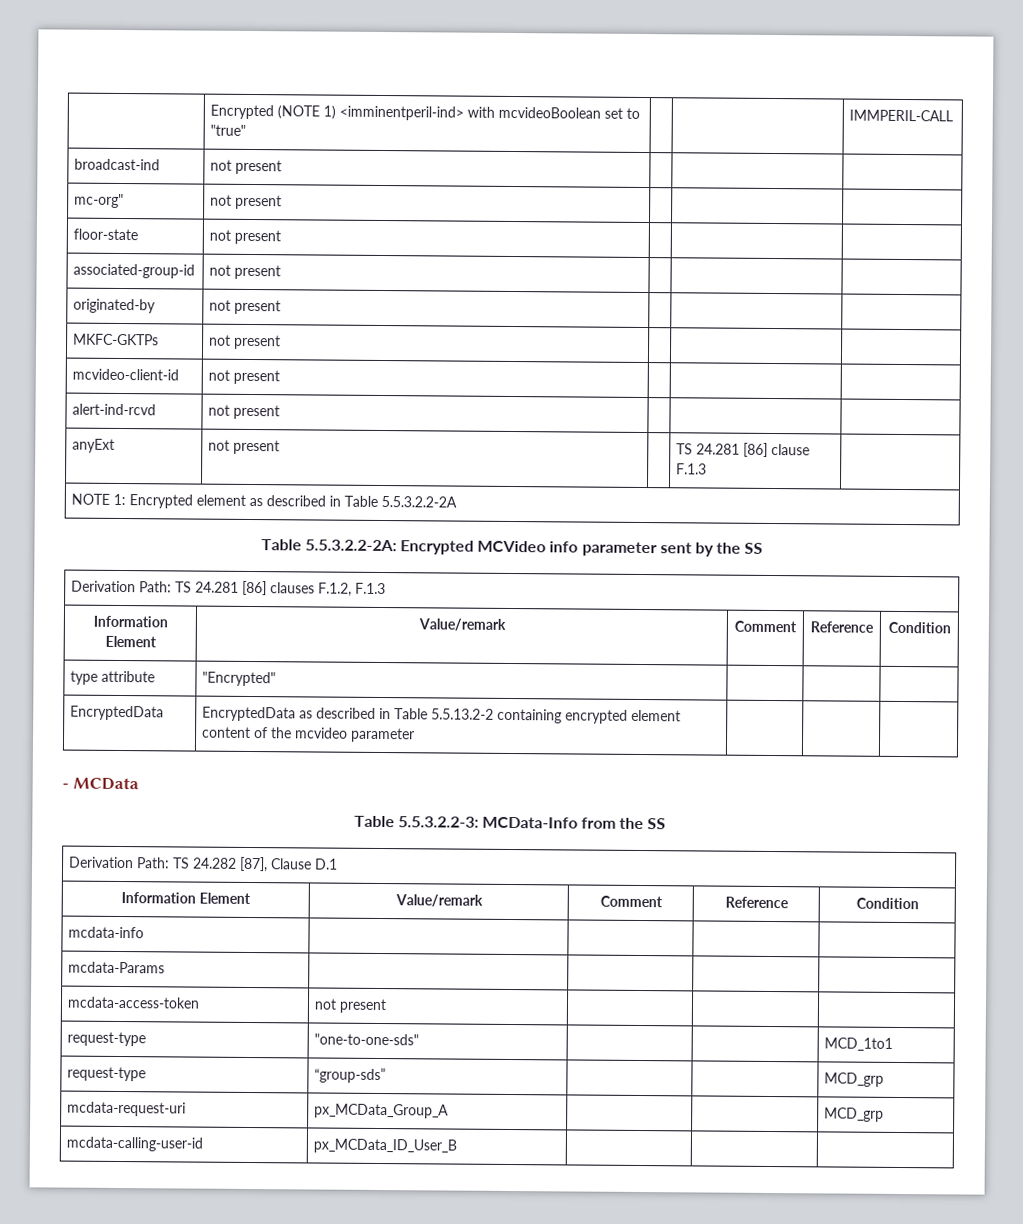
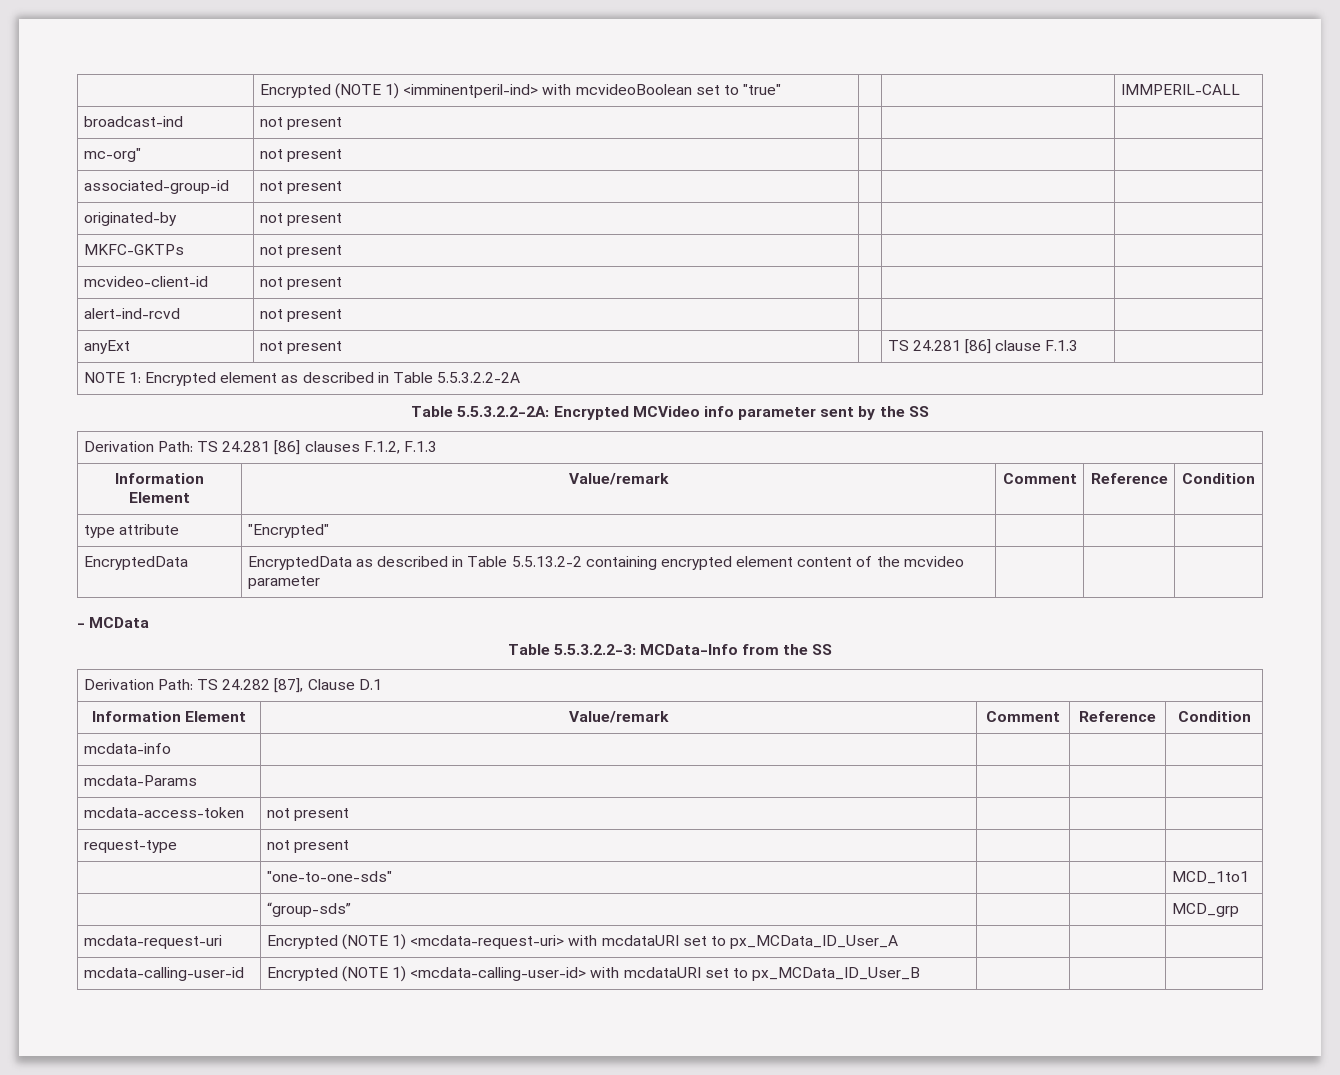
[73,228,139,241] [209,229,282,245] // floor-state | not present | | | -> (342, 155) none
(147, 1039) none -> [266,840,349,853] | not present | | | //
[67,1066,147,1082] request-type -> (1249, 877) none
[314,1103,450,1119] [824,1107,885,1122] [66,1136,204,1152] px_MCData_Group_A | | | MCD_grp // mcdata-calling-user-id | -> [266,934,899,950] [83,967,244,981] [266,966,748,982] Encrypted (NOTE 1) <mcdata-request-uri> with mcdataURI set to px_MCData_ID_User_A | | | // mcdata-calling-user-id | Encrypted (NOTE 1) <mcdata-calling-user-id> with mcdataURI set to

